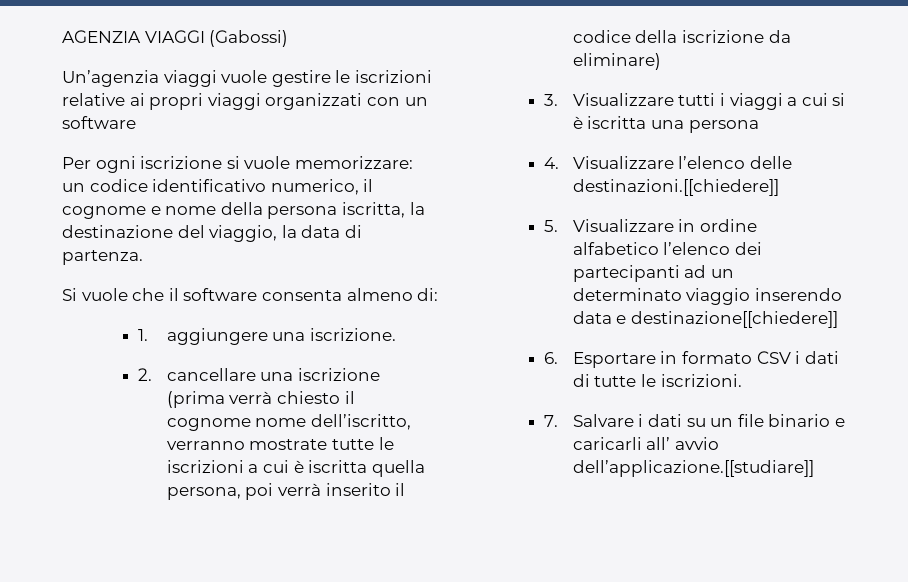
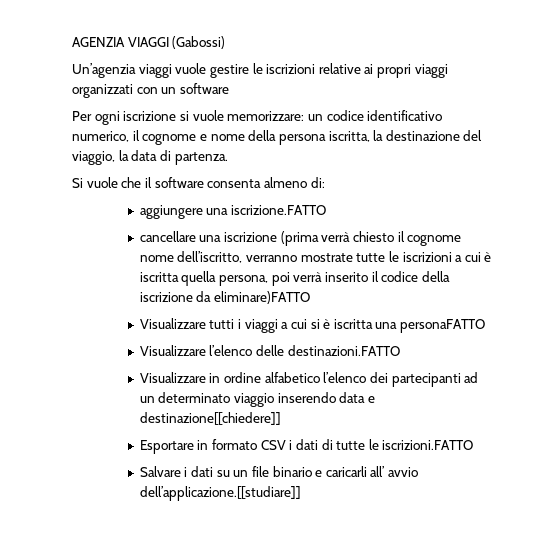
[138,329,149,341] 1. -> (325, 182) none
[309,328,396,341] [138,368,153,381] iscrizione. // 2. -> [230,205,326,215] iscrizione.FATTO //
[572,53,661,70] [544,94,559,106] eliminare) // 3. -> [213,291,310,304] eliminare)FATTO //
[688,120,759,133] [544,157,560,169] persona // 4. -> [400,319,486,333] personaFATTO //
[572,179,779,196] [544,220,559,232] destinazioni.[[chiedere]] // 5. -> [287,345,400,356] destinazioni.FATTO //
[544,352,559,364] 6. -> (281, 418) none
[660,374,742,387] [544,415,559,427] iscrizioni. // 7. -> [382,440,474,450] iscrizioni.FATTO //

